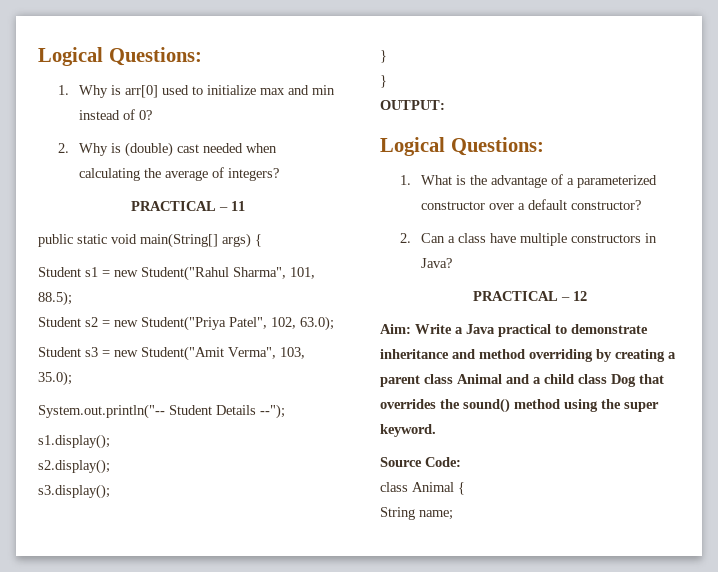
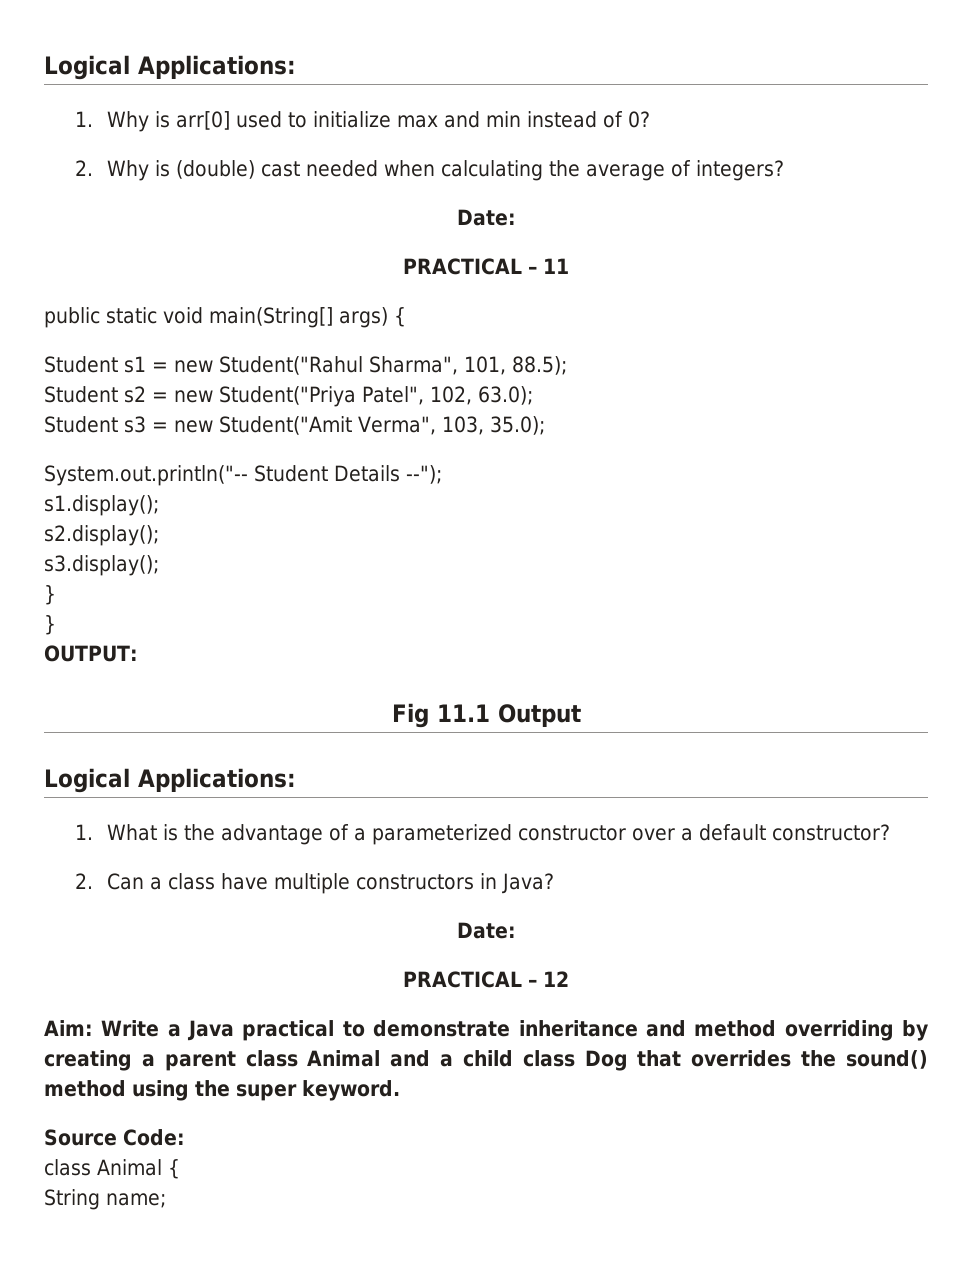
[38,47,202,66] Logical Questions: -> [44,55,296,80] Logical Applications:
(279, 174) none -> [456,209,516,226] // Date:
[380,137,544,156] // Logical Questions: -> [391,703,581,728] [44,768,296,793] // Fig 11.1 Output // Logical Applications:
(452, 263) none -> [456,922,516,939] // Date:

